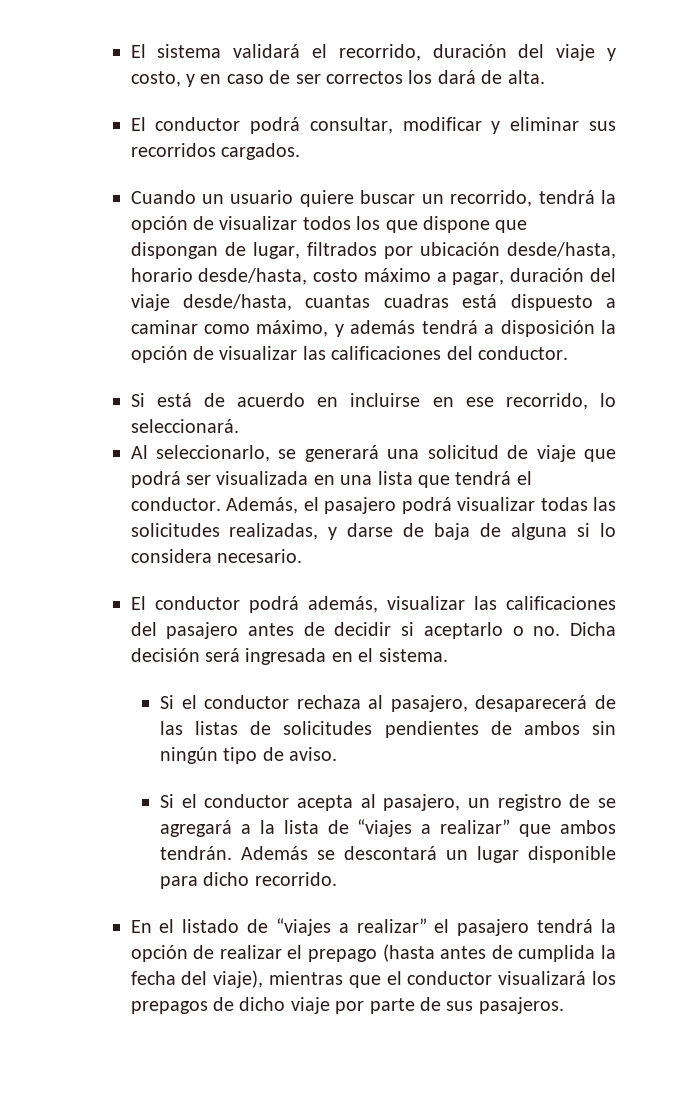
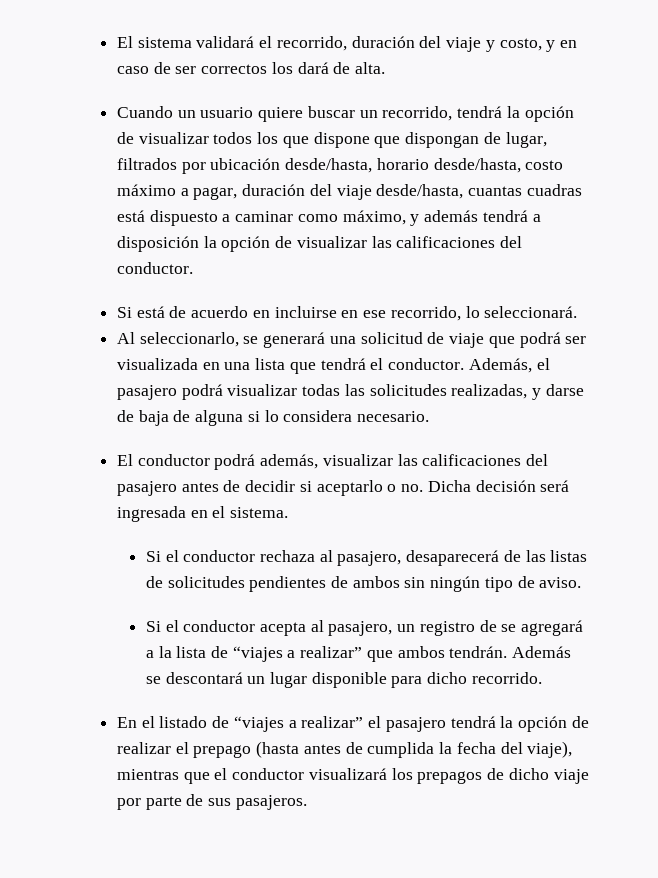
[130,117,616,134] [130,143,300,160] // El conductor podrá consultar, modificar y eliminar sus recorridos cargados. -> (386, 68) none

